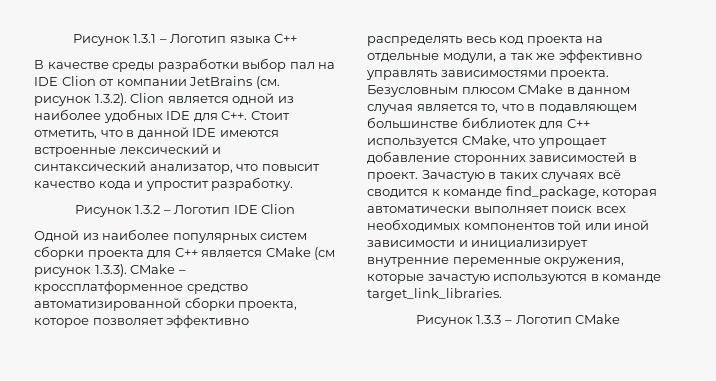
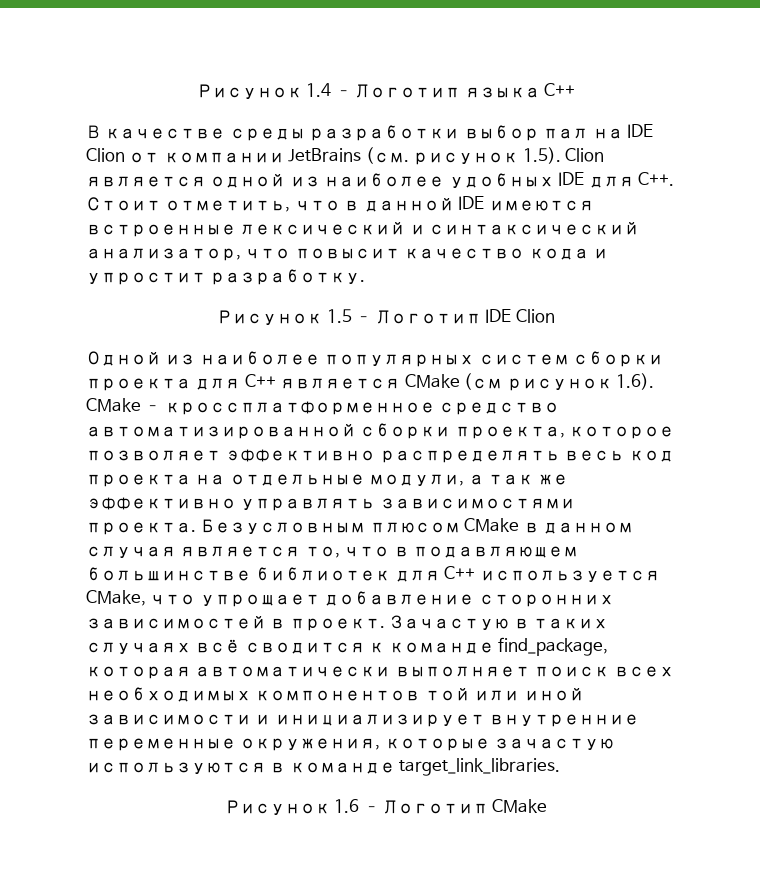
[72,34,157,46] Рисунок 1.3.1 -> [196,83,332,100] Рисунок 1.4
[94,93,127,106] 1.3.2). -> [522,147,561,164] 1.5).
[135,205,161,214] 1.3.2 -> [326,309,352,323] 1.5
[94,264,127,277] 1.3.3). -> [616,373,655,390] 1.6).
[476,315,502,324] 1.3.3 -> [334,799,360,813] 1.6

